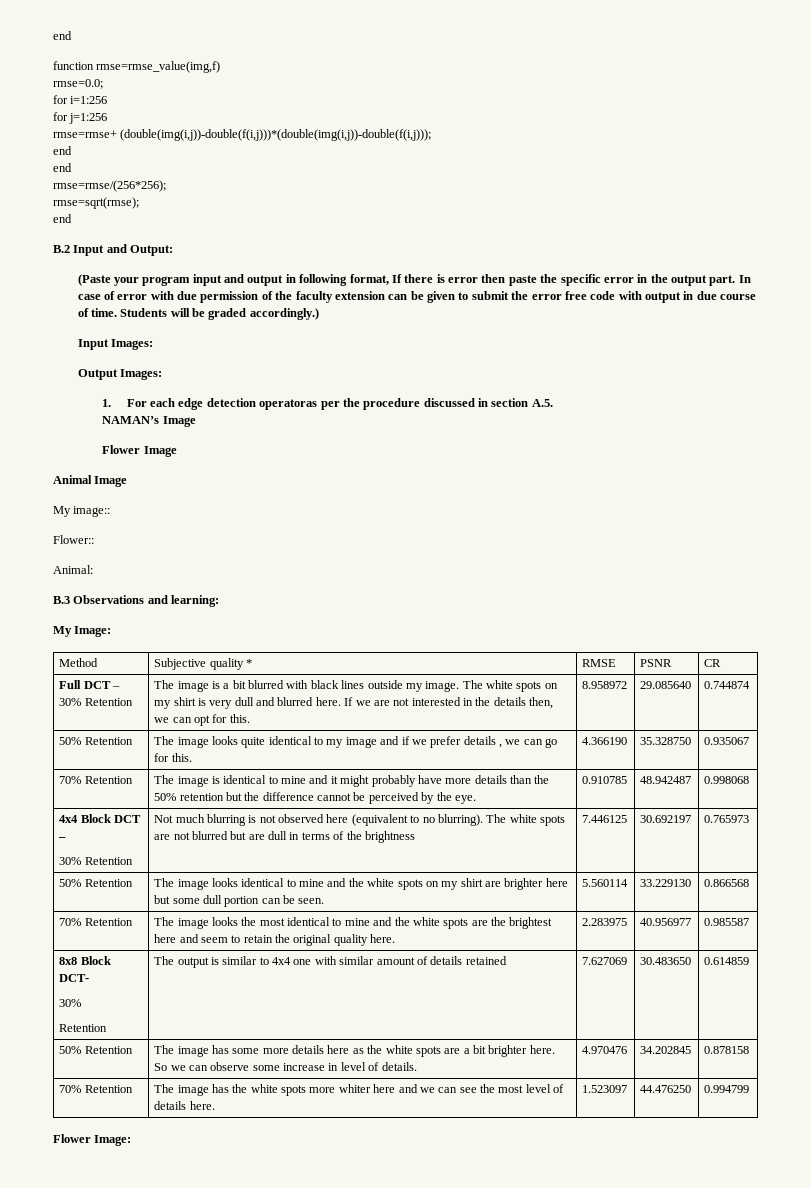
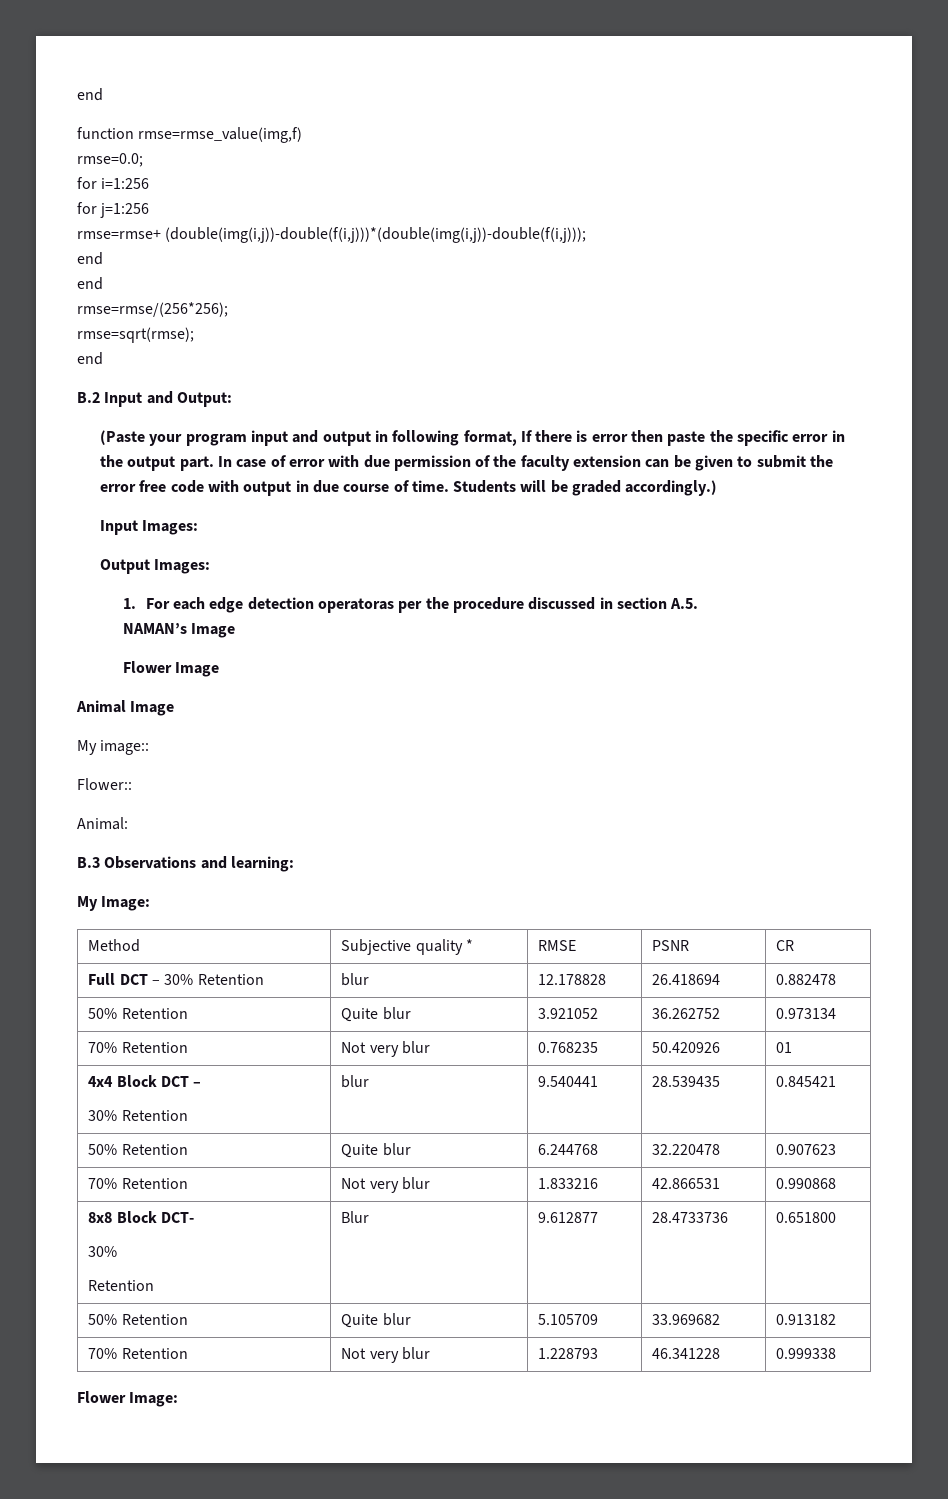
[154,680,558,692] [154,697,554,709] [154,714,250,726] [582,681,628,689] [640,681,692,689] [704,681,751,689] [59,737,133,745] [154,736,558,748] [154,753,192,762] [582,737,628,745] [640,737,692,745] [704,737,750,745] [59,776,133,784] [154,775,550,787] [154,792,476,804] [582,776,628,784] [640,776,692,784] [704,776,750,784] The image is a bit blurred with black lines outside my image. The white spots on my shirt is very dull and blurred here. If we are not interested in the details then, we can opt for this. | 8.958972 | 29.085640 | 0.744874 // 50% Retention | The image looks quite identical to my image and if we prefer details , we can go for this. | 4.366190 | 35.328750 | 0.935067 // 70% Retention | The image is identical to mine and it might probably have more details than the 50% retention but the difference cannot be perceived by the eye. | 0.910785 | 48.942487 | 0.998068 -> [341,973,370,986] [538,974,607,985] [652,974,721,985] [776,974,837,985] [88,1008,188,1019] [341,1007,411,1022] [538,1008,599,1019] [652,1008,721,1019] [776,1008,837,1019] [88,1042,188,1053] [341,1041,431,1057] [538,1042,599,1053] [652,1042,721,1053] [776,1042,793,1053] blur | 12.178828 | 26.418694 | 0.882478 // 50% Retention | Quite blur | 3.921052 | 36.262752 | 0.973134 // 70% Retention | Not very blur | 0.768235 | 50.420926 | 01
[154,814,566,826] [154,831,415,843] [582,815,628,823] [640,815,692,823] [704,815,750,823] [59,879,133,887] [154,878,568,890] [154,895,325,907] [582,879,629,887] [640,879,692,887] [704,879,750,887] [59,918,133,926] [154,917,553,929] [154,934,396,946] [582,918,628,926] [640,918,692,926] [704,918,750,926] Not much blurring is not observed here (equivalent to no blurring). The white spots are not blurred but are dull in terms of the brightness | 7.446125 | 30.692197 | 0.765973 // 50% Retention | The image looks identical to mine and the white spots on my shirt are brighter here but some dull portion can be seen. | 5.560114 | 33.229130 | 0.866568 // 70% Retention | The image looks the most identical to mine and the white spots are the brightest here and seem to retain the original quality here. | 2.283975 | 40.956977 | 0.985587 -> [341,1075,370,1088] [538,1076,599,1087] [652,1076,721,1087] [776,1076,837,1087] [88,1144,188,1155] [341,1143,411,1158] [538,1144,599,1155] [652,1144,721,1155] [776,1144,837,1155] [88,1178,188,1189] [341,1177,431,1193] [538,1178,599,1189] [652,1178,721,1189] [776,1178,837,1189] blur | 9.540441 | 28.539435 | 0.845421 // 50% Retention | Quite blur | 6.244768 | 32.220478 | 0.907623 // 70% Retention | Not very blur | 1.833216 | 42.866531 | 0.990868
[154,956,507,968] [582,957,628,965] [640,957,692,965] [704,957,750,965] [59,1046,133,1054] [154,1045,555,1057] [154,1062,417,1071] [582,1046,628,1054] [640,1046,692,1054] [704,1046,750,1054] [59,1085,133,1093] [154,1084,565,1096] [154,1101,215,1110] [582,1085,628,1093] [640,1085,692,1093] [704,1085,750,1093] The output is similar to 4x4 one with similar amount of details retained | 7.627069 | 30.483650 | 0.614859 // 50% Retention | The image has some more details here as the white spots are a bit brighter here. So we can observe some increase in level of details. | 4.970476 | 34.202845 | 0.878158 // 70% Retention | The image has the white spots more whiter here and we can see the most level of details here. | 1.523097 | 44.476250 | 0.994799 -> [341,1211,370,1223] [538,1212,599,1223] [652,1212,729,1223] [776,1212,837,1223] [88,1314,188,1325] [341,1313,411,1328] [538,1314,599,1325] [652,1314,721,1325] [776,1314,837,1325] [88,1348,188,1359] [341,1347,431,1363] [538,1348,599,1359] [652,1348,721,1359] [776,1348,837,1359] Blur | 9.612877 | 28.4733736 | 0.651800 // 50% Retention | Quite blur | 5.105709 | 33.969682 | 0.913182 // 70% Retention | Not very blur | 1.228793 | 46.341228 | 0.999338

